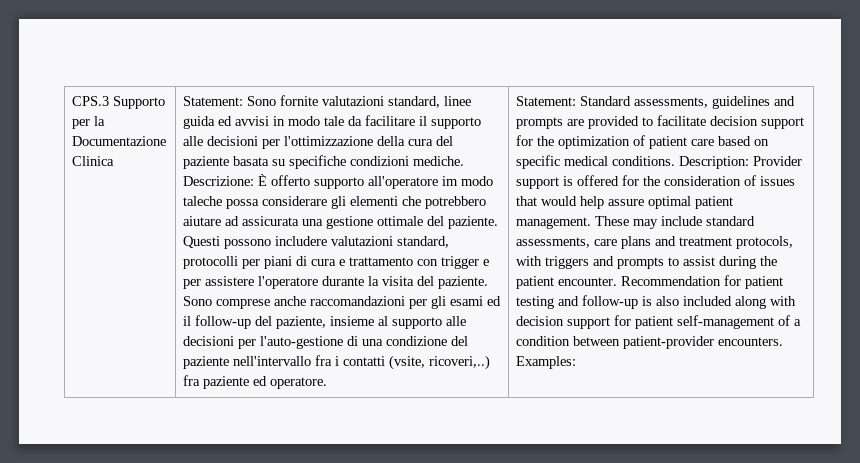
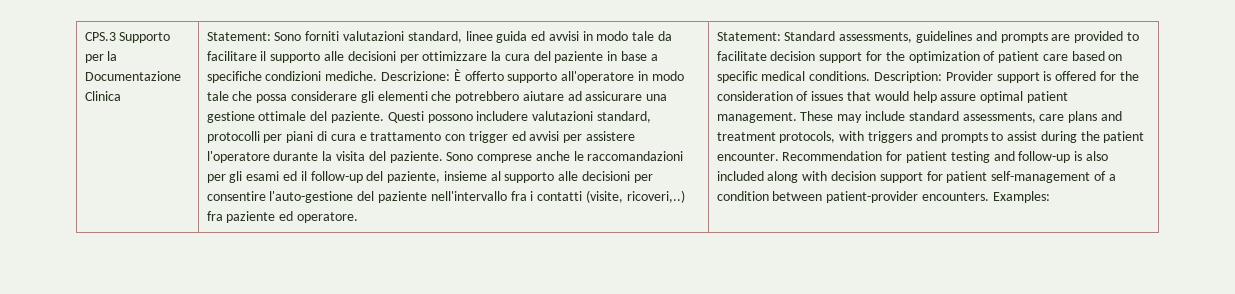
[280,95,319,106] fornite -> [305,31,340,41] forniti
[284,136,406,146] l'ottimizzazione della -> [422,51,502,61] ottimizzare la
[233,156,286,166] basata su -> [607,51,658,61] in base a
[442,176,494,186] [183,196,223,206] im modo taleche -> [637,71,684,81] [206,91,253,101] in modo tale che
[242,216,300,226] assicurata -> [585,91,643,101] assicurare
[483,259,490,266] e -> [511,131,560,141] ed avvisi
(307, 301) none -> [573,151,584,161] le
[260,336,448,349] l'auto-gestione di una condizione -> [206,191,354,203] consentire l'auto-gestione
[389,355,426,370] (vsite, -> [585,190,623,203] (visite,

